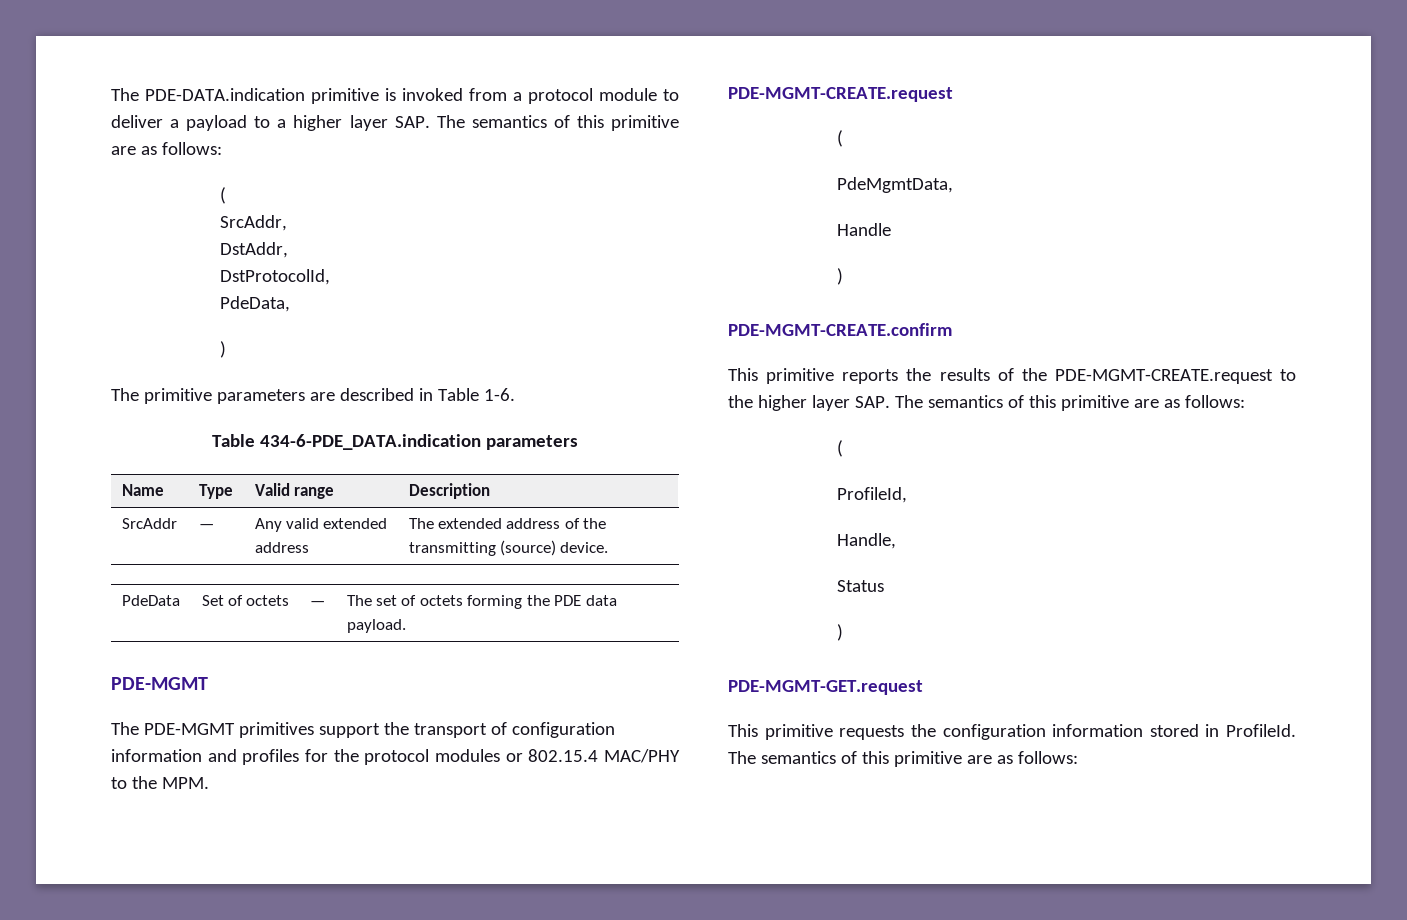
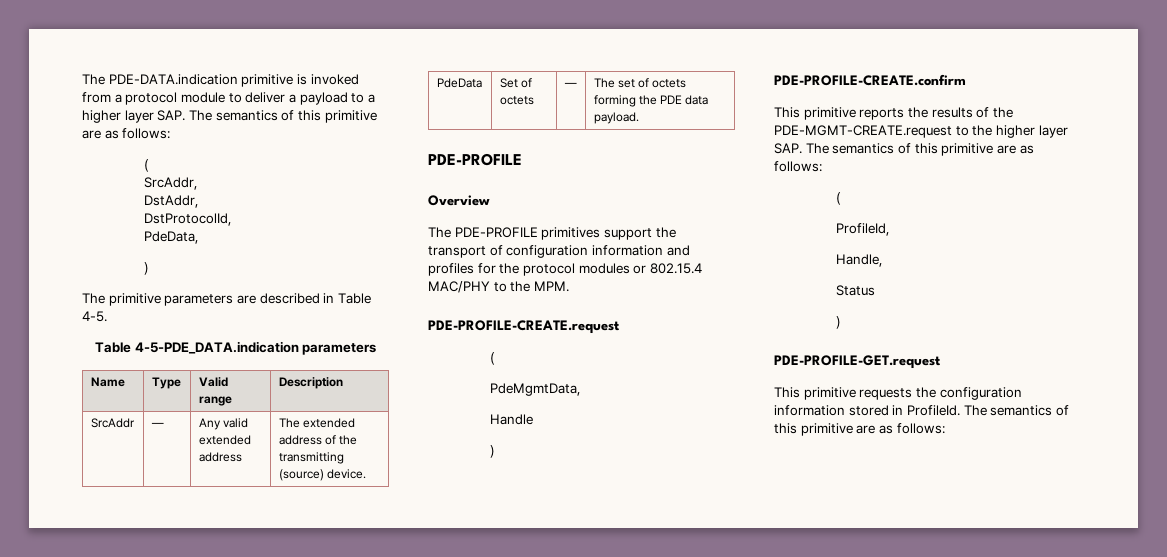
[483,388,515,401] [212,434,481,450] 1-6. // Table 434-6-PDE_DATA.indication -> [82,311,107,322] [94,341,299,354] 4-5. // Table 4-5-PDE_DATA.indication
[111,677,208,690] [111,722,235,735] PDE-MGMT // The PDE-MGMT -> [428,153,522,166] [428,195,490,206] [428,227,538,238] PDE-PROFILE // Overview // The PDE-PROFILE
[728,87,953,102] PDE-MGMT-CREATE.request -> [428,320,620,334] PDE-PROFILE-CREATE.request
[728,323,952,336] PDE-MGMT-CREATE.confirm -> [774,74,966,86] PDE-PROFILE-CREATE.confirm
[728,680,923,695] PDE-MGMT-GET.request -> [774,355,941,369] PDE-PROFILE-GET.request

